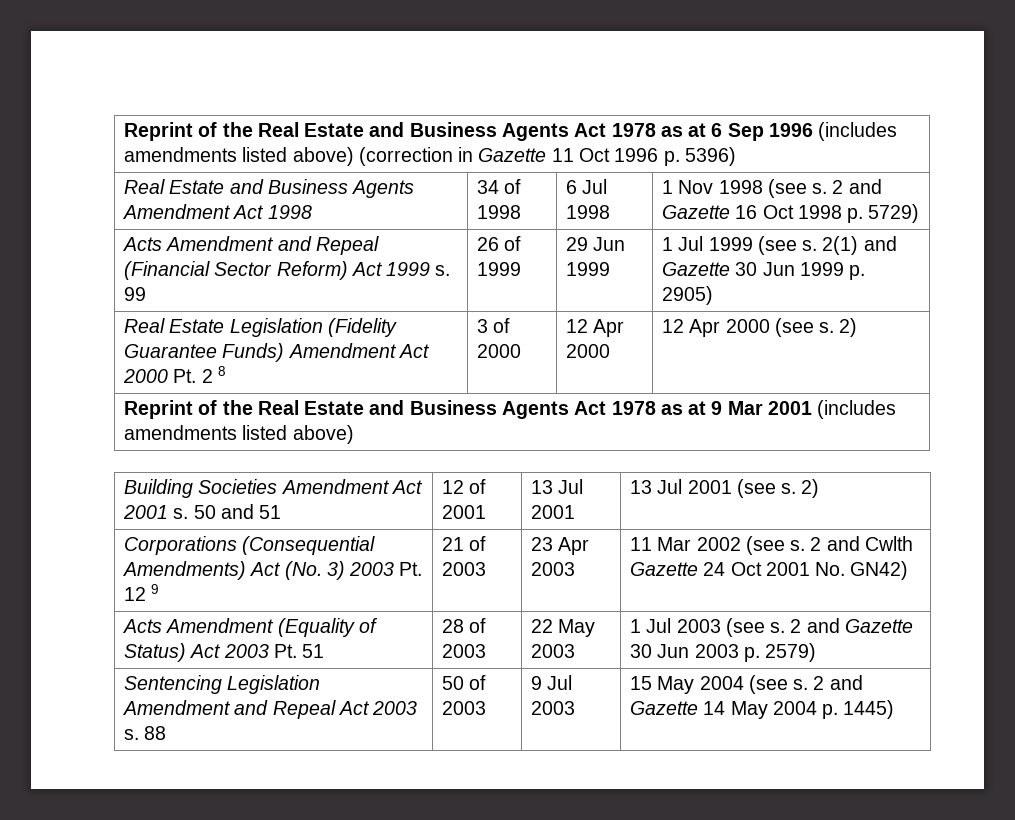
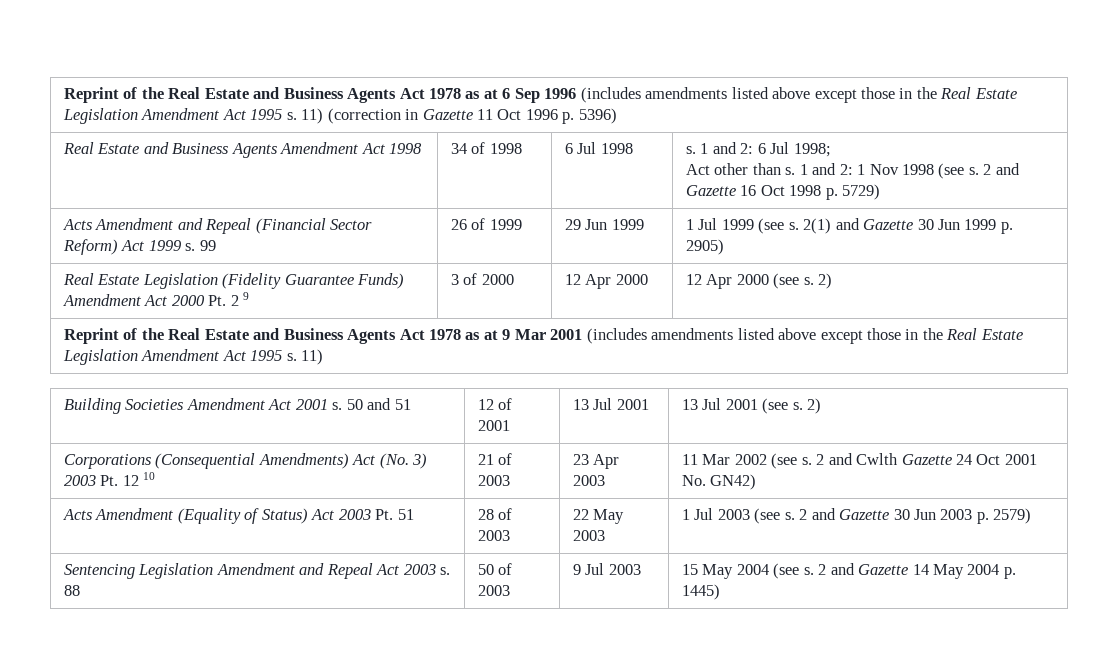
[292,147,354,166] above) -> [772,87,1017,103] [62,108,324,124] above except those in the Real Estate Legislation Amendment Act 1995 s. 11)
(611, 212) none -> [685,142,831,157] [685,163,853,175] s. 1 and 2: 6 Jul 1998; // Act other than s. 1 and 2:
[217,366,226,376] 8 -> [243,292,250,300] 9
[292,425,354,444] above) -> [778,328,1023,344] [62,349,324,365] above except those in the Real Estate Legislation Amendment Act 1995 s. 11)
[151,584,160,594] 9 -> [143,472,156,480] 10

